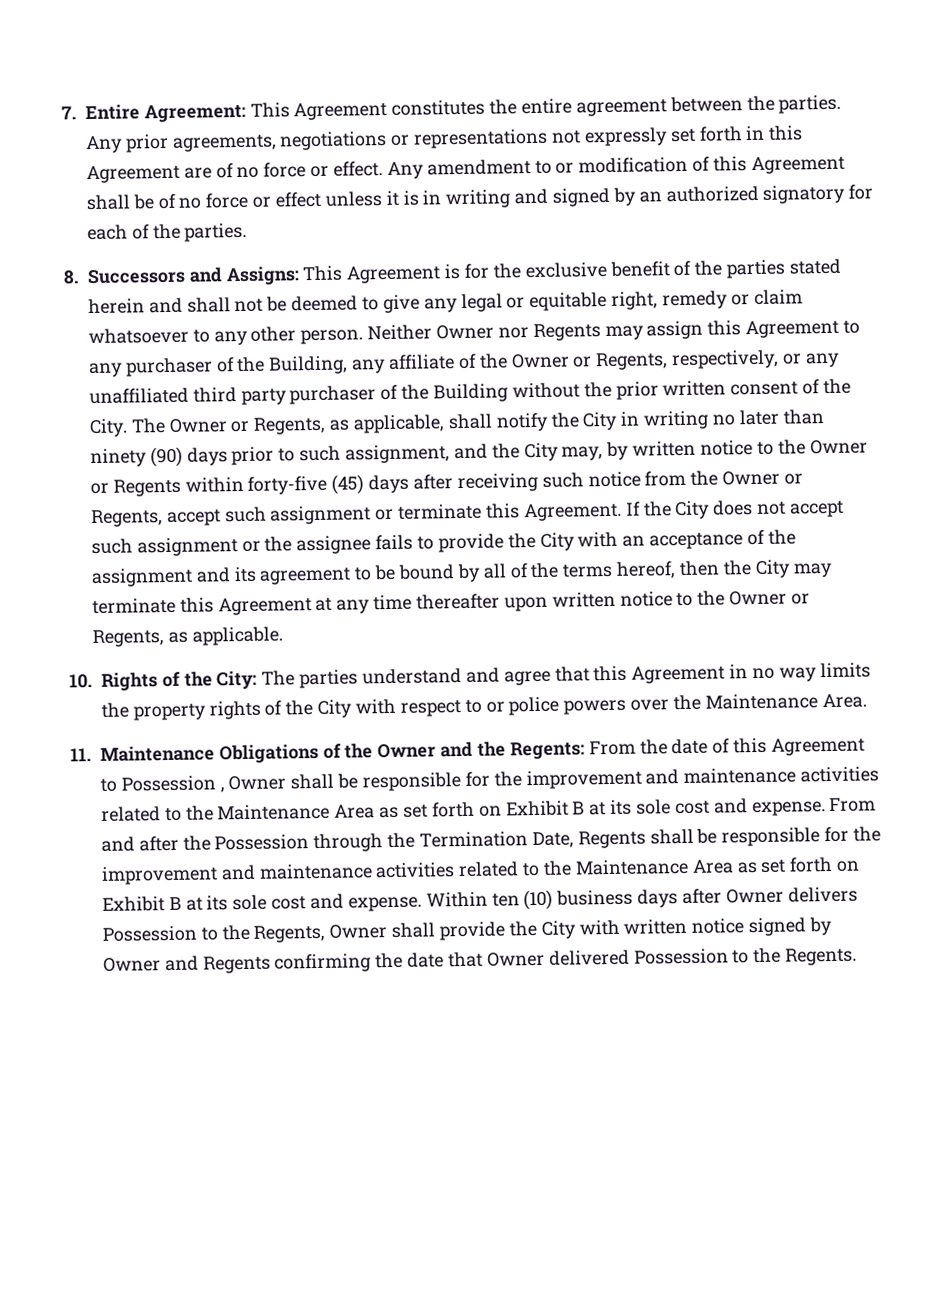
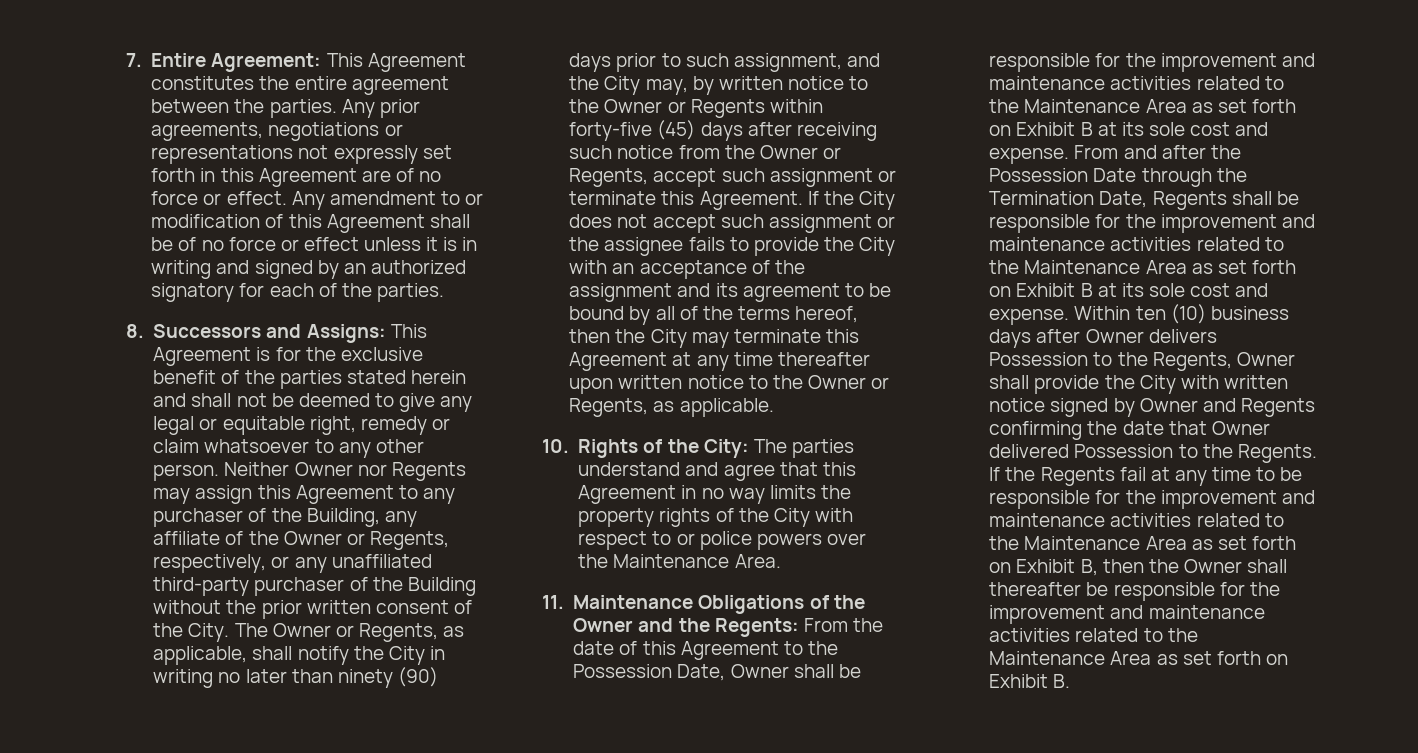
[192,387,287,406] third party -> [153,577,250,596] third-party
[120,775,225,793] Possession , -> [807,641,838,655] [573,664,726,681] the Possession Date,
(310, 842) none -> [1093,168,1137,182] Date
(858, 956) none -> [989,467,1303,486] [989,490,1315,509] [989,513,1284,527] [989,536,1296,550] [989,559,1288,576] [989,582,1280,601] [989,605,1265,624] [989,628,1198,642] [989,651,1288,665] [989,674,1071,688] If the Regents fail at any time to be responsible for the improvement and maintenance activities related to the Maintenance Area as set forth on Exhibit B, then the Owner shall thereafter be responsible for the improvement and maintenance activities related to the Maintenance Area as set forth on Exhibit B.

